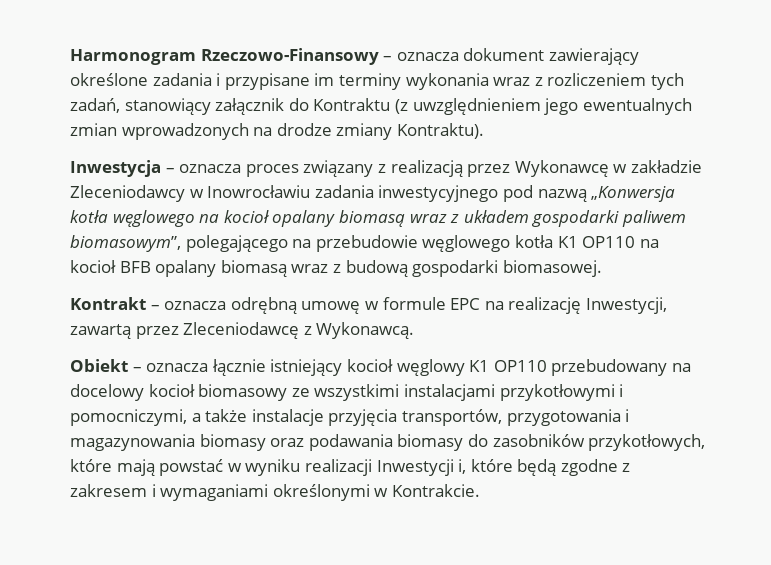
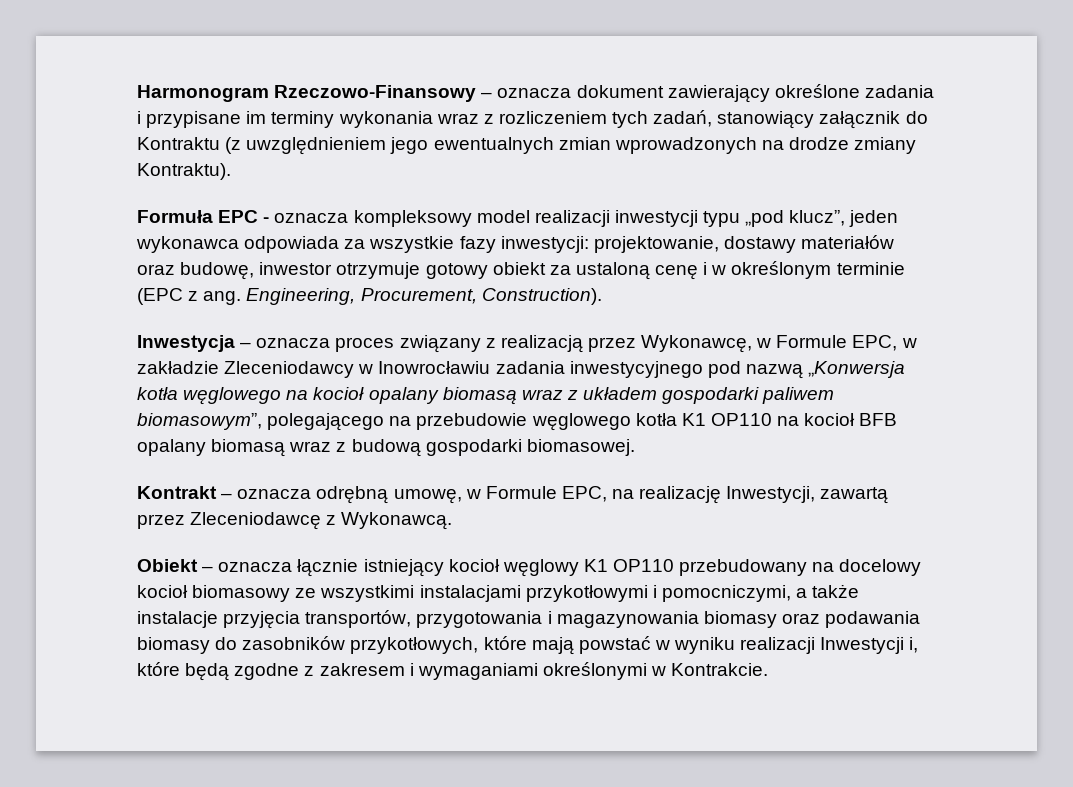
(484, 131) none -> [137,210,899,227] [136,235,895,253] [137,261,905,280] [137,288,602,305] // Formuła EPC - oznacza kompleksowy model realizacji inwestycji typu „pod klucz”, jeden wykonawca odpowiada za wszystkie fazy inwestycji: projektowanie, dostawy materiałów oraz budowę, inwestor otrzymuje gotowy obiekt za ustaloną cenę i w określonym terminie (EPC z ang. Engineering, Procurement, Construction).
[514,160,609,177] Wykonawcę -> [641,335,898,353] Wykonawcę, w Formule EPC,
[301,297,481,314] umowę w formule EPC -> [393,486,607,504] umowę, w Formule EPC,

